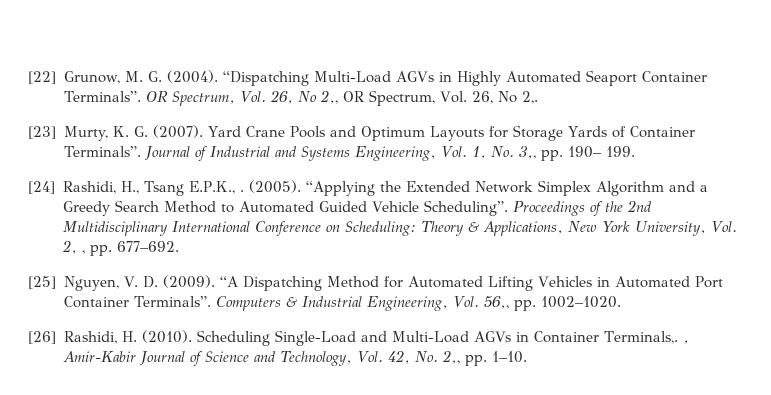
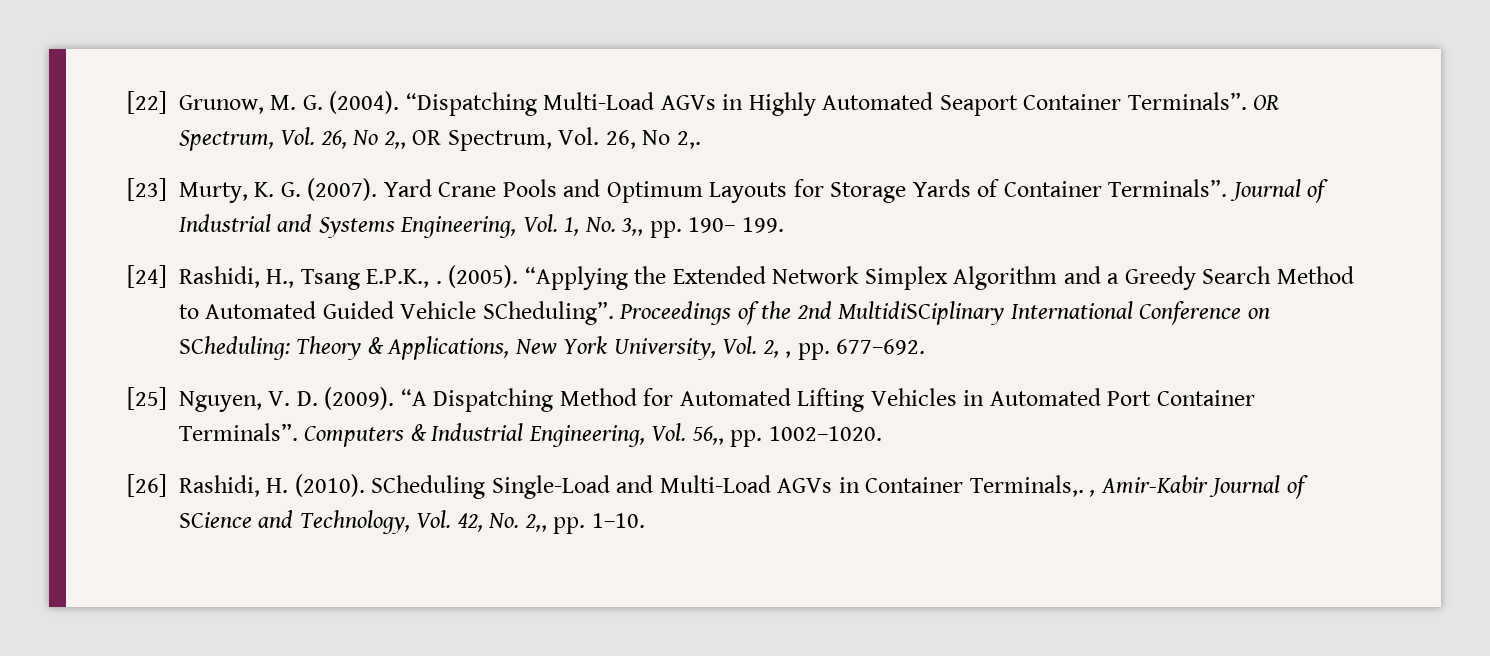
[424,200,509,216] Scheduling”. -> [482,301,614,325] SCheduling”.
[62,221,168,236] Multidisciplinary -> [838,301,1005,325] MultidiSCiplinary
[344,221,416,236] Scheduling: -> [179,336,290,360] SCheduling:
[196,330,270,346] Scheduling -> [371,475,486,499] SCheduling
[204,351,249,362] Science -> [179,512,252,528] SCience

